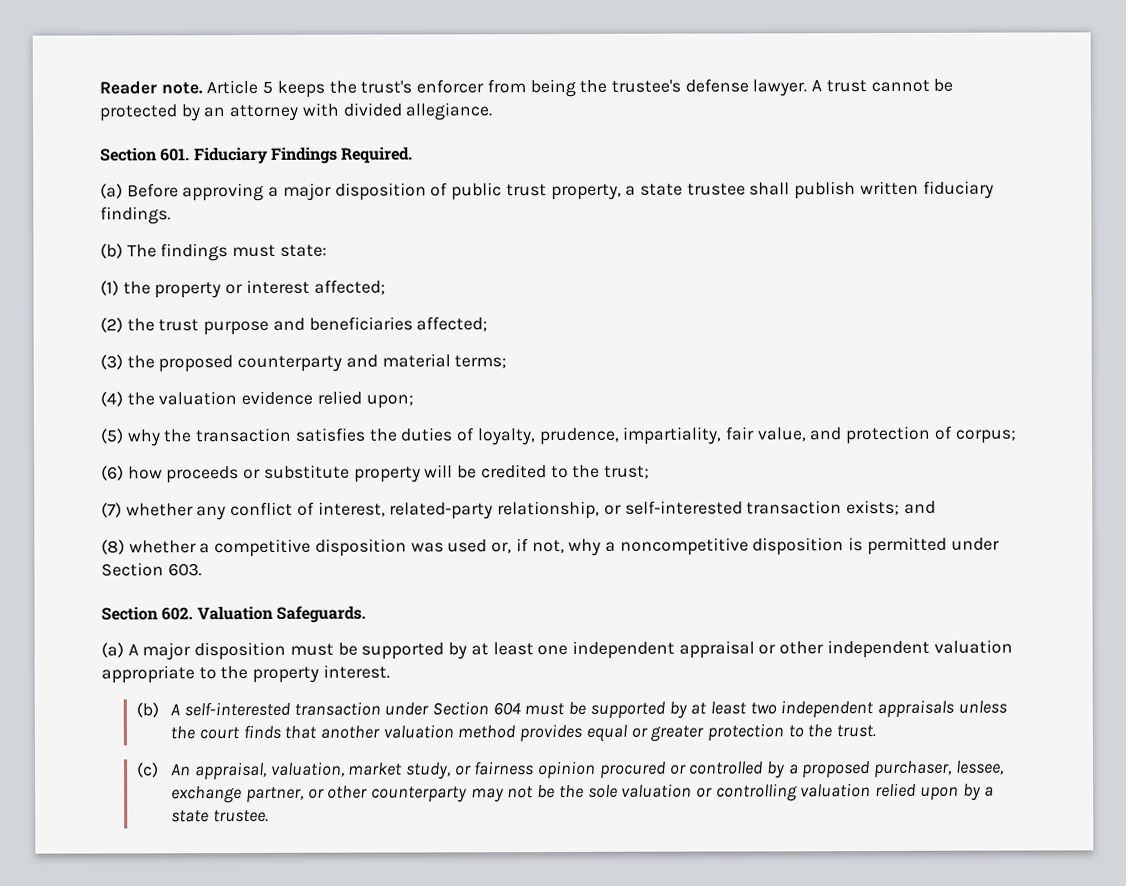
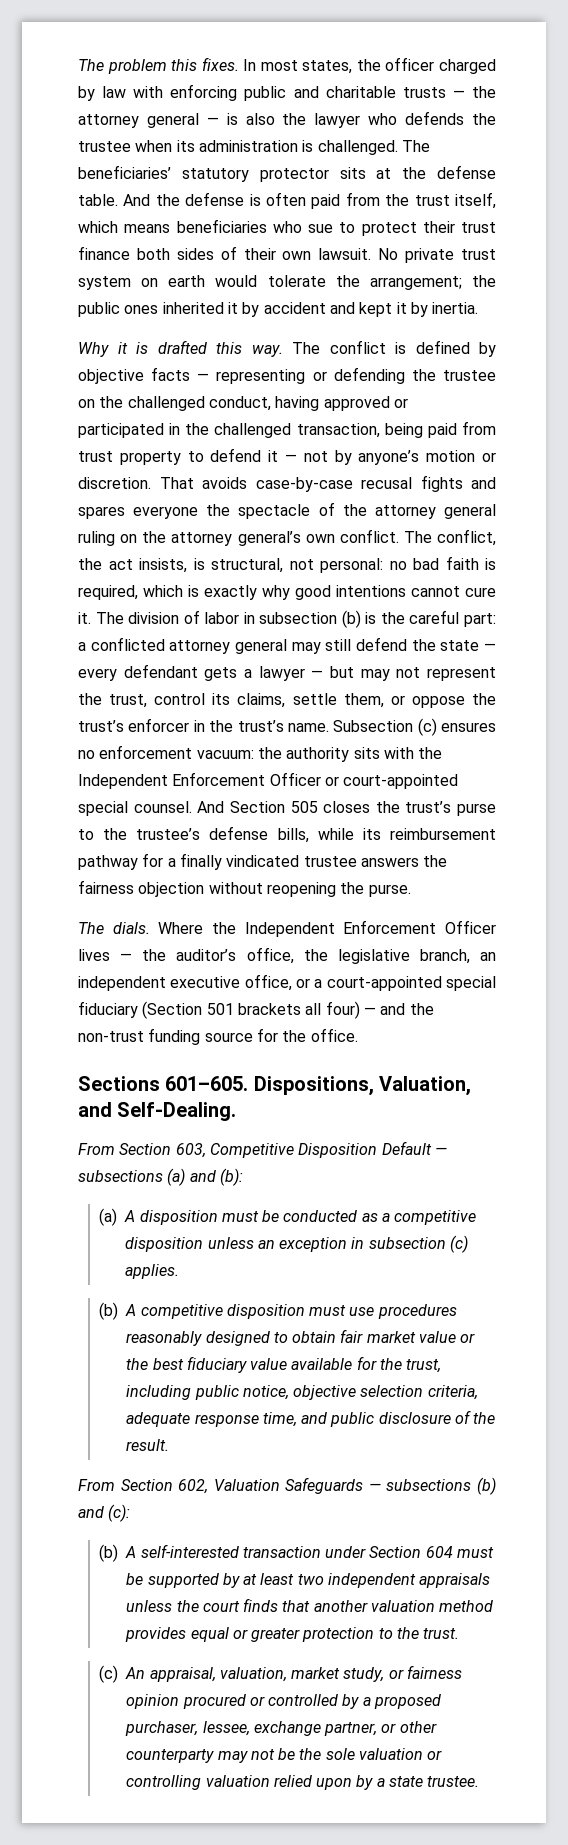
[99,78,954,98] [99,102,493,122] [100,146,414,165] [100,180,994,202] [100,206,171,225] [100,243,327,262] [100,279,386,299] [100,316,489,336] [100,353,508,373] [100,390,414,409] [100,425,1017,447] [101,464,650,484] [101,499,936,521] [101,536,1000,558] [101,562,202,577] [101,605,366,623] [101,639,1013,661] [101,664,390,684] Reader note. Article 5 keeps the trust's enforcer from being the trustee's defense lawyer. A trust cannot be protected by an attorney with divided allegiance. // Section 601. Fiduciary Findings Required. // (a) Before approving a major disposition of public trust property, a state trustee shall publish written fiduciary findings. // (b) The findings must state: // (1) the property or interest affected; // (2) the trust purpose and beneficiaries affected; // (3) the proposed counterparty and material terms; // (4) the valuation evidence relied upon; // (5) why the transaction satisfies the duties of loyalty, prudence, impartiality, fair value, and protection of corpus; // (6) how proceeds or substitute property will be credited to the trust; // (7) whether any conflict of interest, related-party relationship, or self-interested transaction exists; and // (8) whether a competitive disposition was used or, if not, why a noncompetitive disposition is permitted under Section 603. // Section 602. Valuation Safeguards. // (a) A major disposition must be supported by at least one independent appraisal or other independent valuation appropriate to the property interest. -> [78,57,496,74] [78,84,496,101] [78,111,497,128] [78,140,430,155] [78,165,496,182] [78,192,496,209] [78,219,496,236] [78,246,497,263] [78,275,497,290] [78,302,479,317] [78,340,496,357] [78,367,496,384] [78,396,408,411] [78,421,497,438] [78,448,497,465] [78,475,496,492] [78,502,497,519] [78,529,496,546] [78,556,496,573] [78,585,496,600] [78,610,497,628] [78,637,497,654] [78,664,497,681] [78,693,496,708] [78,718,496,736] [78,745,443,762] [78,772,459,789] [78,801,496,816] [78,826,496,843] [78,853,448,870] [78,880,411,897] [78,920,497,937] [78,947,496,964] [78,974,497,991] [78,1001,434,1019] [78,1028,358,1045] [78,1076,472,1096] [78,1102,237,1121] [78,1141,447,1158] [78,1168,243,1186] [99,1208,477,1226] [125,1235,469,1253] [125,1264,180,1279] [99,1302,457,1320] [126,1329,476,1346] [126,1356,442,1373] [126,1385,478,1400] [126,1410,496,1427] [126,1439,170,1451] [78,1477,496,1495] [78,1504,131,1522] The problem this fixes. In most states, the officer charged by law with enforcing public and charitable trusts — the attorney general — is also the lawyer who defends the trustee when its administration is challenged. The beneficiaries’ statutory protector sits at the defense table. And the defense is often paid from the trust itself, which means beneficiaries who sue to protect their trust finance both sides of their own lawsuit. No private trust system on earth would tolerate the arrangement; the public ones inherited it by accident and kept it by inertia. // Why it is drafted this way. The conflict is defined by objective facts — representing or defending the trustee on the challenged conduct, having approved or participated in the challenged transaction, being paid from trust property to defend it — not by anyone’s motion or discretion. That avoids case-by-case recusal fights and spares everyone the spectacle of the attorney general ruling on the attorney general’s own conflict. The conflict, the act insists, is structural, not personal: no bad faith is required, which is exactly why good intentions cannot cure it. The division of labor in subsection (b) is the careful part: a conflicted attorney general may still defend the state — every defendant gets a lawyer — but may not represent the trust, control its claims, settle them, or oppose the trust’s enforcer in the trust’s name. Subsection (c) ensures no enforcement vacuum: the authority sits with the Independent Enforcement Officer or court-appointed special counsel. And Section 505 closes the trust’s purse to the trustee’s defense bills, while its reimbursement pathway for a finally vindicated trustee answers the fairness objection without reopening the purse. // The dials. Where the Independent Enforcement Officer lives — the auditor’s office, the legislative branch, an independent executive office, or a court-appointed special fiduciary (Section 501 brackets all four) — and the non-trust funding source for the office. // Sections 601–605. Dispositions, Valuation, and Self-Dealing. // From Section 603, Competitive Disposition Default — subsections (a) and (b): // (a) A disposition must be conducted as a competitive disposition unless an exception in subsection (c) applies. // (b) A competitive disposition must use procedures reasonably designed to obtain fair market value or the best fiduciary value available for the trust, including public notice, objective selection criteria, adequate response time, and public disclosure of the result. // From Section 602, Valuation Safeguards — subsections (b) and (c):

